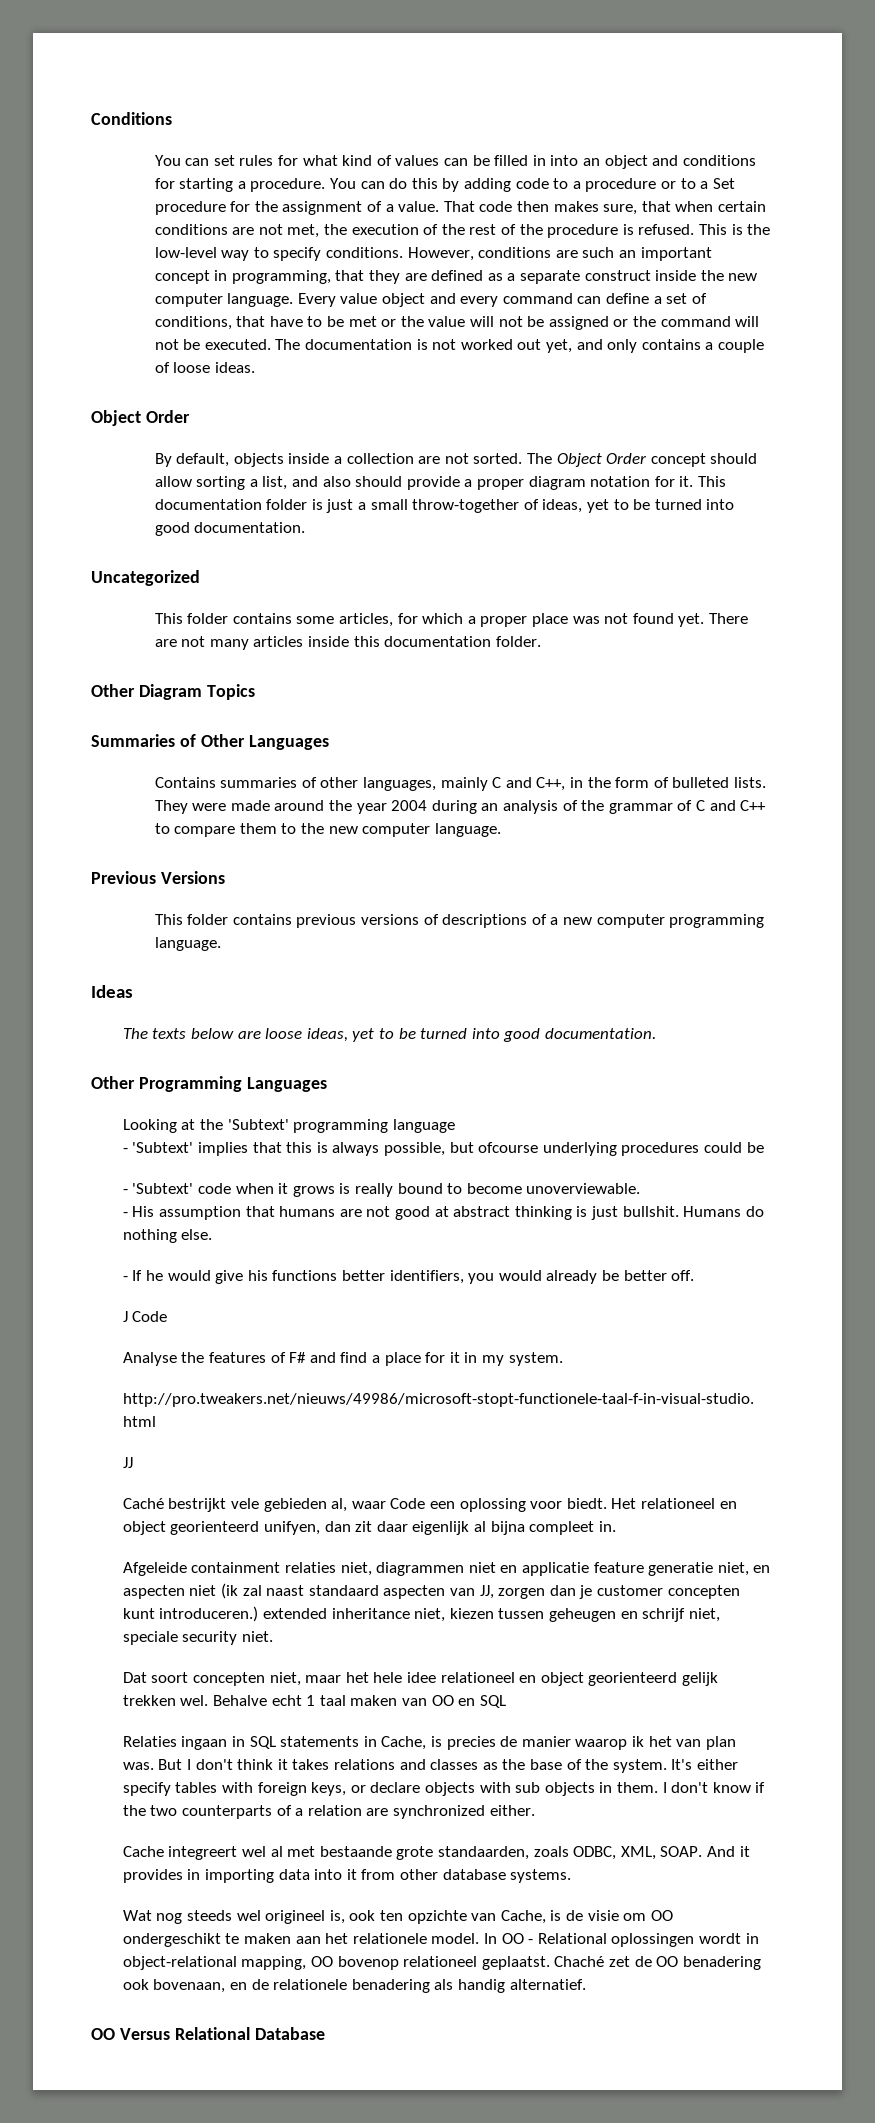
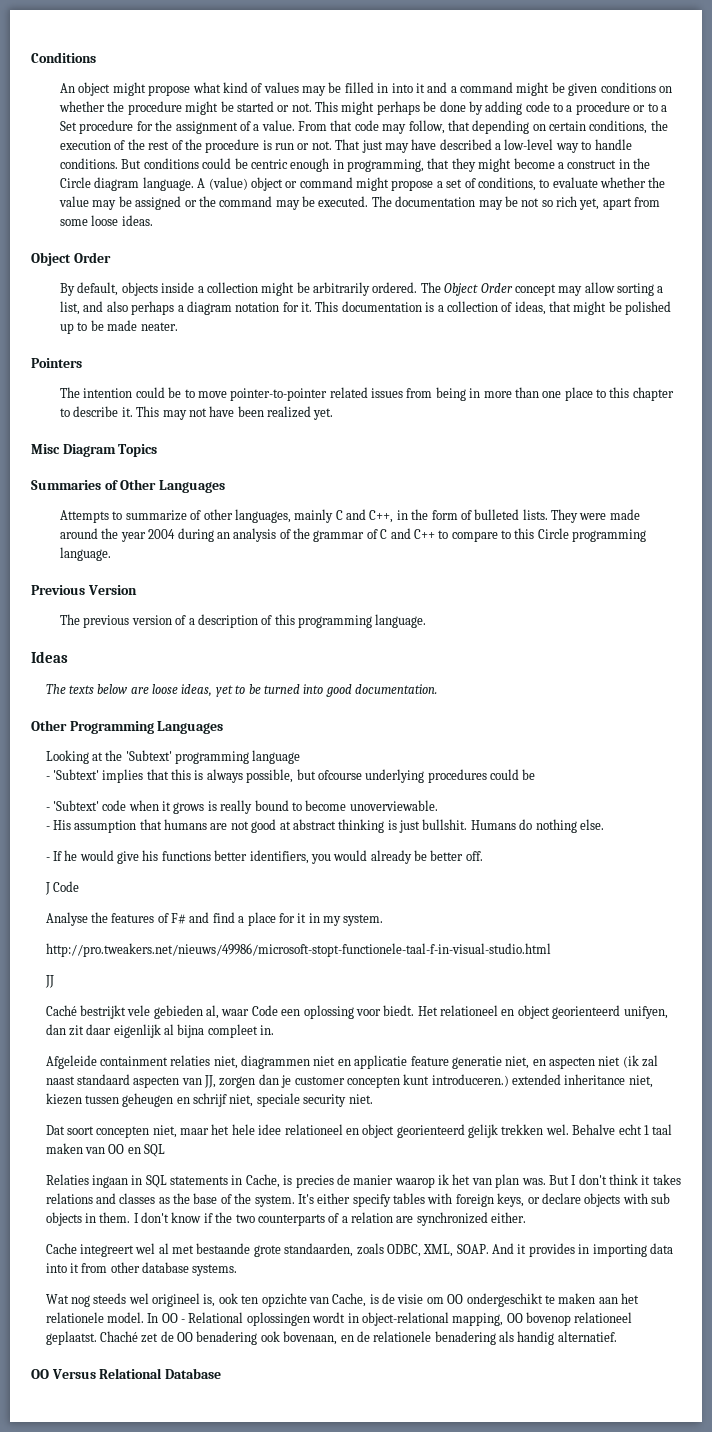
[154,155,299,166] You can set rules for -> [60,82,191,96] An object might propose
[443,158,468,166] can -> [302,86,327,96] may
[582,155,756,169] [154,178,438,192] an object and conditions for starting a procedure. You can do this -> [415,82,672,96] [59,101,466,115] it and a command might be given conditions on whether the procedure might be started or not. This might perhaps be done
[443,201,766,215] [154,224,320,238] That code then makes sure, that when certain conditions are not met, -> [298,120,648,134] From that code may follow, that depending on certain conditions,
[638,224,771,235] [154,247,712,261] [154,270,758,284] [154,293,707,307] [154,316,523,330] refused. This is the low-level way to specify conditions. However, conditions are such an important concept in programming, that they are defined as a separate construct inside the new computer language. Every value object and every command can define a set of conditions, that have to be met or the value will not -> [275,139,632,153] [60,158,651,172] [60,177,666,191] [59,196,117,210] run or not. That just may have described a low-level way to handle conditions. But conditions could be centric enough in programming, that they might become a construct in the Circle diagram language. A (value) object or command might propose a set of conditions, to evaluate whether the value may
[735,316,760,327] [154,339,179,350] will not -> [275,200,300,210] may
[416,339,764,353] [154,362,170,373] is not worked out yet, and only contains a couple of -> [478,196,661,210] [60,219,89,226] may be not so rich yet, apart from some
[418,453,523,464] are not sorted. -> [261,282,418,296] might be arbitrarily ordered.
[710,453,758,464] should -> [558,286,583,296] may
[355,476,524,490] should provide a proper -> [131,301,184,315] perhaps a
[266,499,735,513] [154,522,306,536] [91,570,200,586] [154,613,748,627] [154,636,541,650] [91,684,135,697] folder is just a small throw-together of ideas, yet to be turned into good documentation. // Uncategorized // This folder contains some articles, for which a proper place was not found yet. There are not many articles inside this documentation folder. // Other -> [425,301,672,315] [60,320,178,334] [31,358,82,368] [60,387,674,401] [60,406,334,420] [31,444,60,454] is a collection of ideas, that might be polished up to be made neater. // Pointers // The intention could be to move pointer-to-pointer related issues from being in more than one place to this chapter to describe it. This may not have been realized yet. // Misc
[154,777,298,788] Contains summaries -> [60,510,187,523] Attempts to summarize
[239,823,501,837] [91,871,225,884] [154,914,665,928] them to the new computer language. // Previous Versions // This folder contains previous versions of descriptions of a new computer -> [501,528,647,542] [60,547,112,561] [31,585,137,595] [60,614,295,628] to this Circle programming language. // Previous Version // The previous version of a description of this

